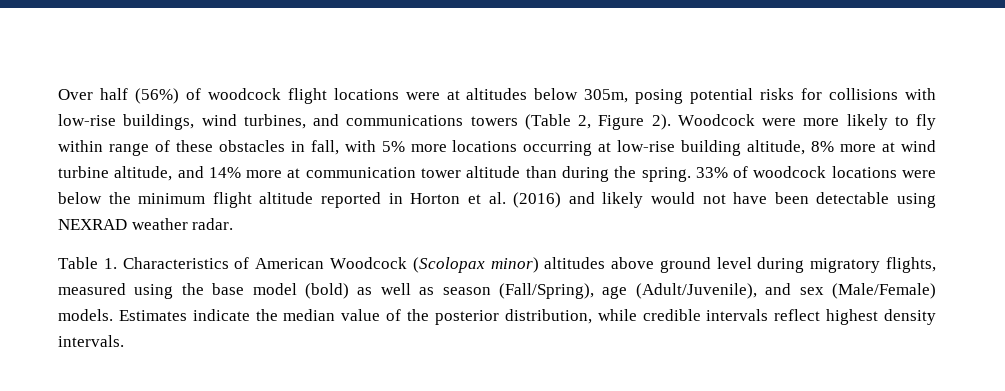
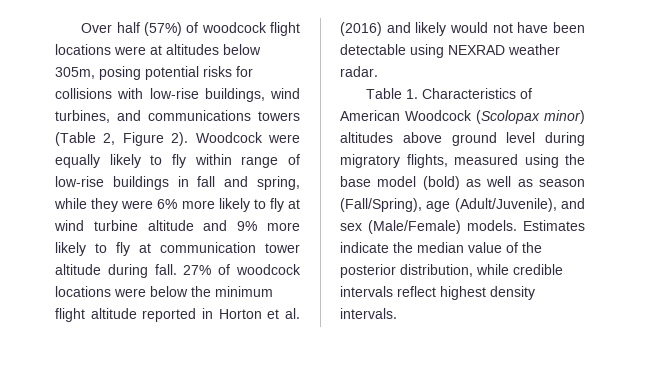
[134,88,179,104] (56%) -> [143,22,182,36] (57%)
[803,118,840,126] more -> [55,154,100,168] equally
[175,140,936,156] [58,166,728,182] these obstacles in fall, with 5% more locations occurring at low-rise building altitude, 8% more at wind turbine altitude, and 14% more at communication tower altitude than during the spring. 33% -> [55,176,300,190] [54,198,300,212] [54,220,300,231] [55,242,300,256] [55,264,212,278] low-rise buildings in fall and spring, while they were 6% more likely to fly at wind turbine altitude and 9% more likely to fly at communication tower altitude during fall. 27%

